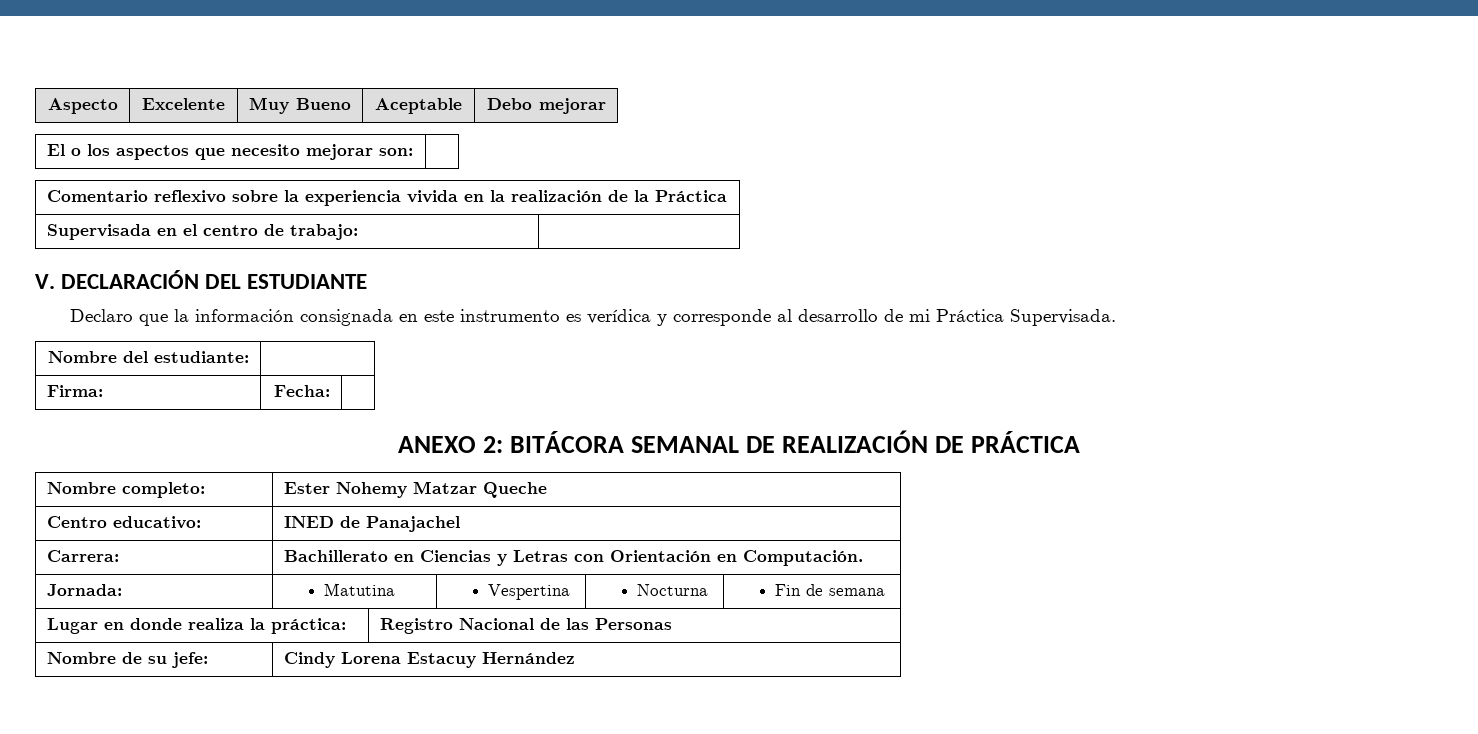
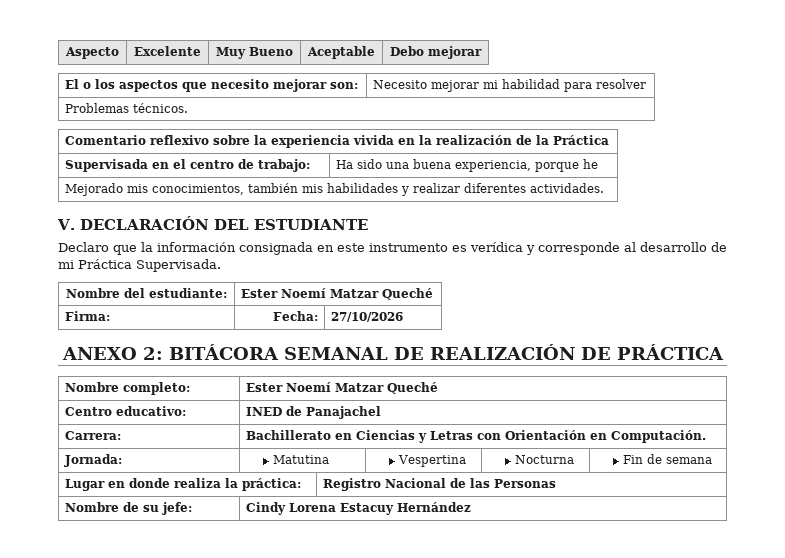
(413, 152) none -> [373,79,647,92] [65,103,189,113] Necesito mejorar mi habilidad para resolver // Problemas técnicos.
(358, 232) none -> [336,159,599,172] [65,183,605,196] Ha sido una buena experiencia, porque he // Mejorado mis conocimientos, también mis habilidades y realizar diferentes actividades.
(249, 357) none -> [241,288,434,300] Ester Noemí Matzar Queché
(331, 391) none -> [331,312,404,322] 27/10/2026
[335,481,547,498] Nohemy Matzar Queche -> [286,382,439,394] Noemí Matzar Queché

